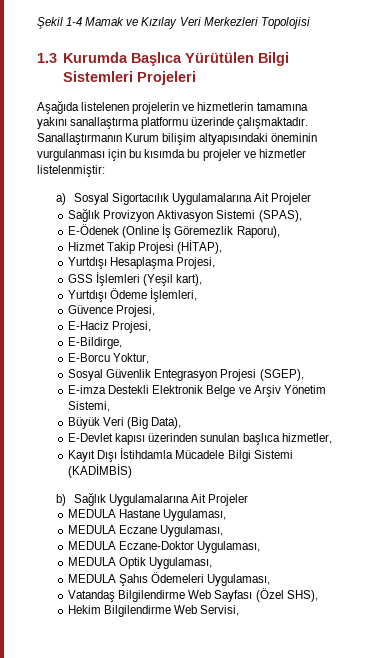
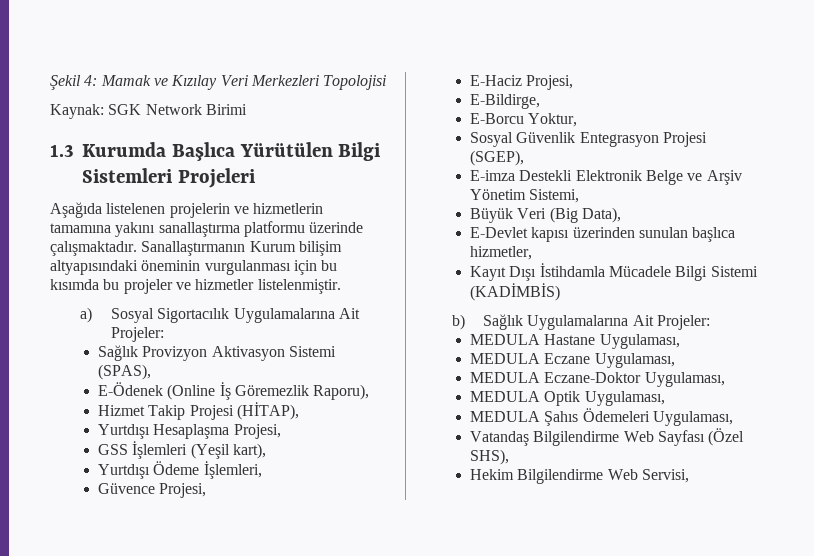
[66,17,83,26] 1-4 -> [84,75,98,86] 4:
(310, 23) none -> [50,104,247,119] // Kaynak: SGK Network Birimi
[37,165,105,177] listelenmiştir: -> [257,279,341,294] listelenmiştir.
[271,193,312,205] Projeler -> [110,327,164,342] Projeler:
[208,494,249,506] Projeler -> [656,315,710,330] Projeler:

